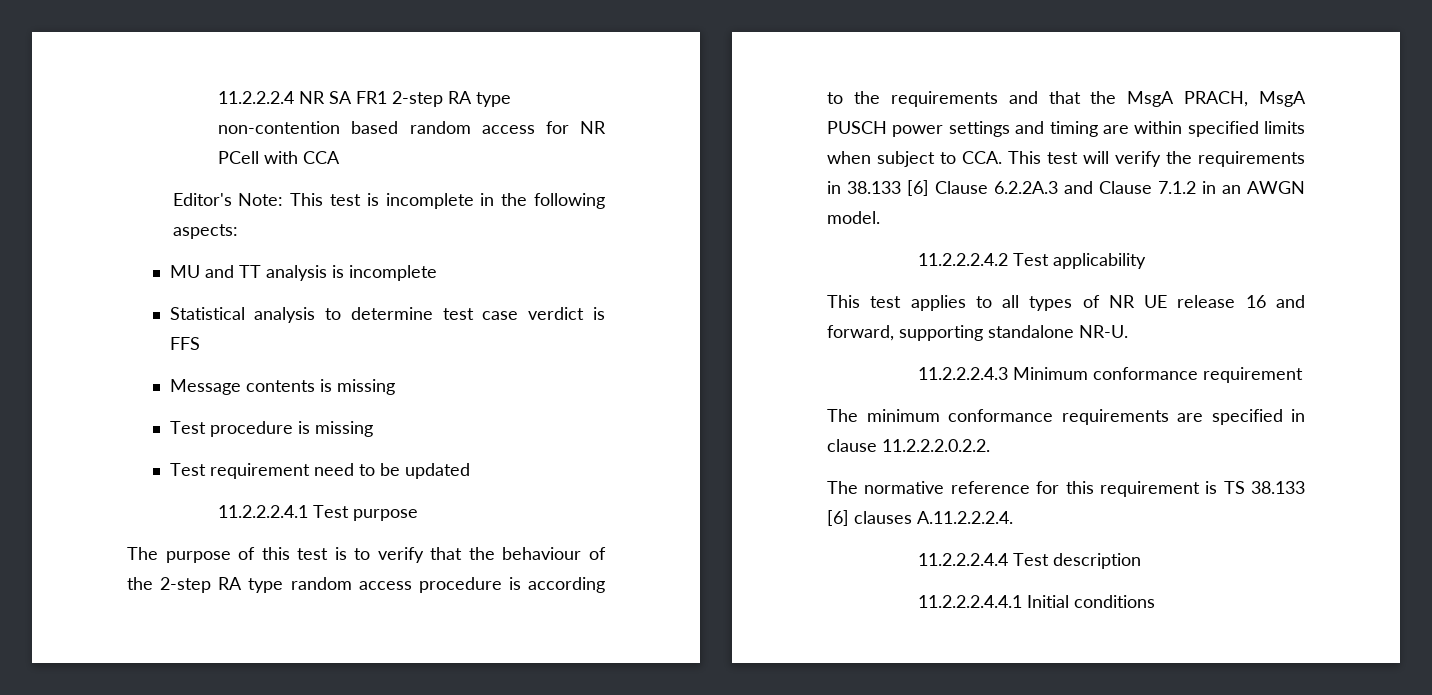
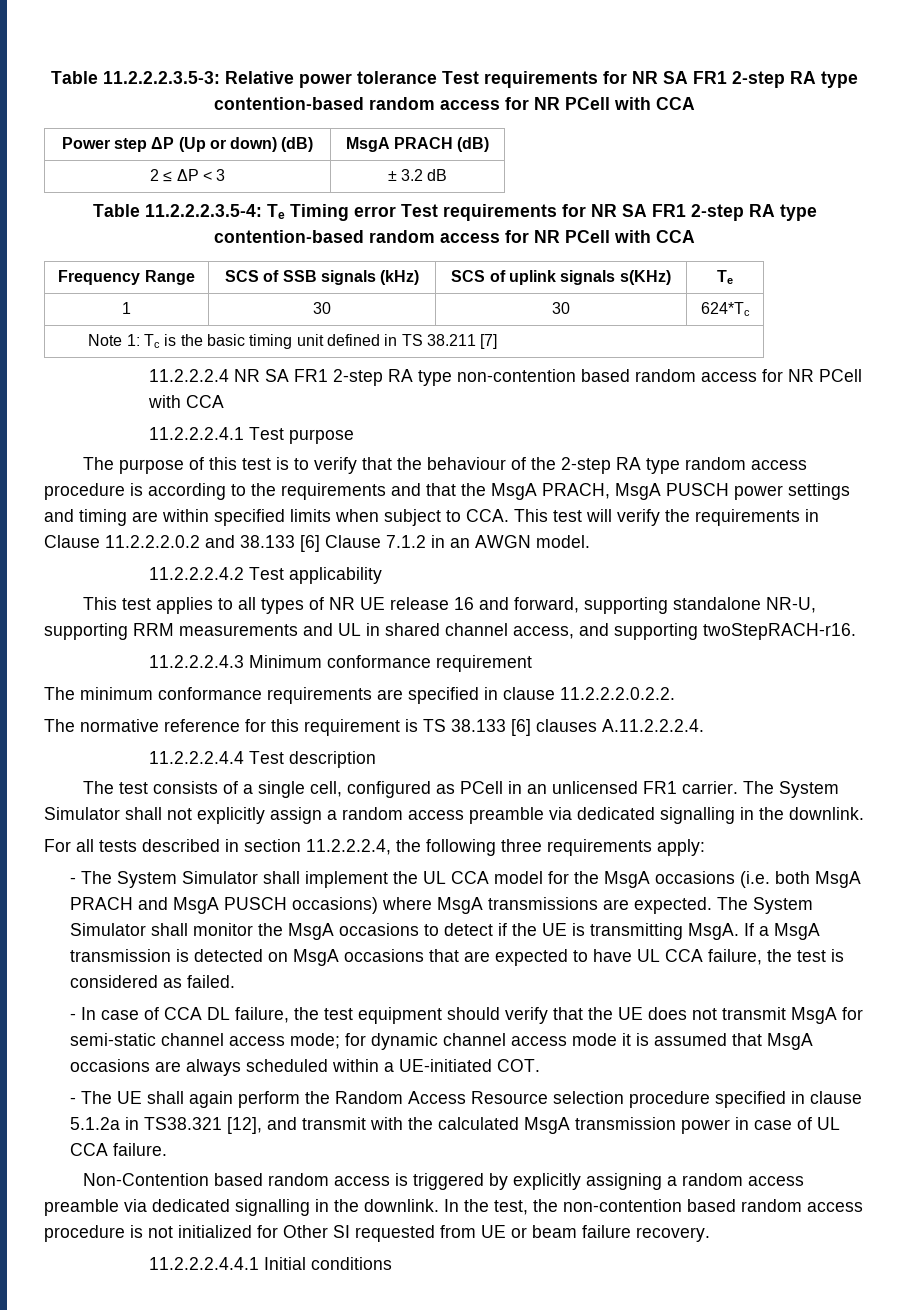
(218, 97) none -> [51,71,858,88] [214,97,695,110] [61,137,314,152] [345,137,490,152] [149,169,226,182] [387,169,448,181] [92,204,817,221] [214,230,695,243] [58,270,195,285] [224,270,420,285] [451,270,671,285] [717,270,733,284] [122,302,131,314] [313,302,331,314] [552,302,570,314] [700,302,750,316] [88,334,498,349] Table 11.2.2.2.3.5-3: Relative power tolerance Test requirements for NR SA FR1 2-step RA type contention-based random access for NR PCell with CCA // Power step ΔP (Up or down) (dB) | MsgA PRACH (dB) // 2 ≤ ΔP < 3 | ± 3.2 dB // Table 11.2.2.2.3.5-4: Te Timing error Test requirements for NR SA FR1 2-step RA type contention-based random access for NR PCell with CCA // Frequency Range | SCS of SSB signals (kHz) | SCS of uplink signals s(KHz) | Te // 1 | 30 | 30 | 624*Tc // Note 1: Tc is the basic timing unit defined in TS 38.211 [7] //
[172,193,605,209] [172,224,238,239] [169,265,437,281] [169,307,605,323] [169,337,200,350] [169,379,395,395] [169,421,373,437] [169,463,470,479] // Editor's Note: This test is incomplete in the following aspects: // MU and TT analysis is incomplete // Statistical analysis to determine test case verdict is FFS // Message contents is missing // Test procedure is missing // Test requirement need to be updated -> (224, 401) none
[847,180,1093,196] 38.133 [6] Clause 6.2.2A.3 and -> [44,535,320,552] Clause 11.2.2.2.0.2 and 38.133 [6]
[1079,325,1128,338] NR-U. -> [766,597,817,613] [44,623,856,640] NR-U, supporting RRM measurements and UL in shared channel access, and supporting twoStepRACH-r16.
(1142, 561) none -> [83,781,840,798] [44,807,864,824] [44,839,705,856] [70,871,862,888] [70,897,814,914] [70,923,821,940] [70,949,845,966] [70,975,236,988] [70,1007,864,1024] [70,1033,814,1050] [70,1059,541,1076] [70,1091,863,1108] [70,1117,841,1134] [70,1143,168,1156] [83,1173,805,1190] [44,1199,863,1216] [44,1225,710,1242] // The test consists of a single cell, configured as PCell in an unlicensed FR1 carrier. The System Simulator shall not explicitly assign a random access preamble via dedicated signalling in the downlink. // For all tests described in section 11.2.2.2.4, the following three requirements apply: // - The System Simulator shall implement the UL CCA model for the MsgA occasions (i.e. both MsgA PRACH and MsgA PUSCH occasions) where MsgA transmissions are expected. The System Simulator shall monitor the MsgA occasions to detect if the UE is transmitting MsgA. If a MsgA transmission is detected on MsgA occasions that are expected to have UL CCA failure, the test is considered as failed. // - In case of CCA DL failure, the test equipment should verify that the UE does not transmit MsgA for semi-static channel access mode; for dynamic channel access mode it is assumed that MsgA occasions are always scheduled within a UE-initiated COT. // - The UE shall again perform the Random Access Resource selection procedure specified in clause 5.1.2a in TS38.321 [12], and transmit with the calculated MsgA transmission power in case of UL CCA failure. // Non-Contention based random access is triggered by explicitly assigning a random access preamble via dedicated signalling in the downlink. In the test, the non-contention based random access procedure is not initialized for Other SI requested from UE or beam failure recovery.

